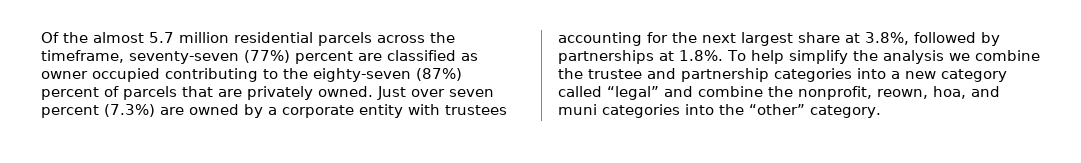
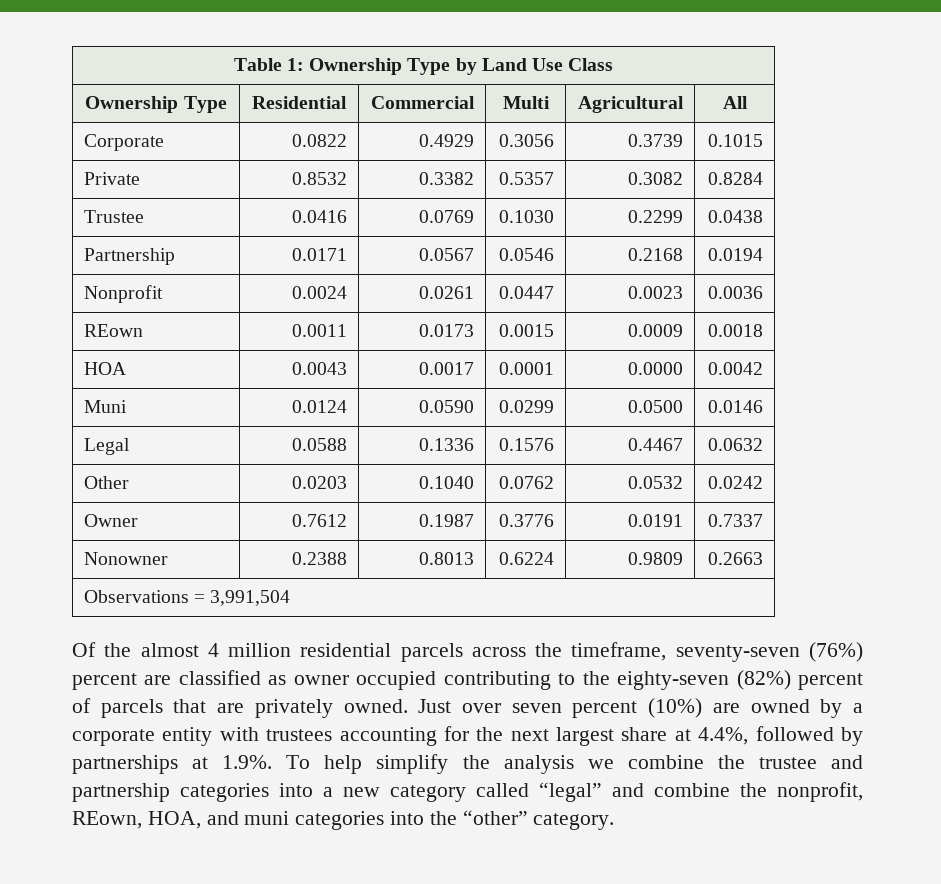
(41, 37) none -> [233,58,614,75] [85,96,227,113] [252,96,347,109] [370,96,475,109] [502,96,550,109] [577,96,684,113] [722,96,748,109] [83,134,164,151] [292,134,348,147] [419,134,475,147] [499,134,555,147] [628,134,684,147] [708,134,764,147] [83,172,140,185] [292,172,348,185] [419,172,475,185] [499,172,555,185] [628,172,684,185] [708,172,764,185] [83,210,144,223] [292,210,348,223] [419,210,475,223] [499,210,555,223] [628,210,684,223] [708,210,764,223] [83,248,175,265] [292,248,348,261] [419,248,475,261] [499,248,555,261] [628,248,684,261] [708,248,764,261] [83,285,163,303] [292,286,348,299] [419,286,475,299] [499,286,555,299] [628,286,684,299] [708,286,764,299] [83,324,143,337] [292,324,348,337] [419,324,475,337] [499,324,555,337] [628,324,684,337] [708,324,764,337] [83,362,126,375] [292,362,348,375] [419,362,475,375] [499,362,555,375] [628,362,684,375] [708,362,764,375] [83,400,127,413] [292,400,348,413] [419,400,475,413] [499,400,555,413] [628,400,684,413] [708,400,764,413] [83,438,130,455] [292,438,348,451] [419,438,475,451] [499,438,555,451] [628,438,684,451] [708,438,764,451] [83,476,129,489] [292,476,348,489] [419,476,475,489] [499,476,555,489] [628,476,684,489] [708,476,764,489] [83,514,138,527] [292,514,348,527] [419,514,475,527] [499,514,555,527] [628,514,684,527] [708,514,764,527] [83,552,168,565] [292,552,348,565] [419,552,475,565] [499,552,555,565] [628,552,684,565] [708,552,764,565] [83,590,291,606] Table 1: Ownership Type by Land Use Class // Ownership Type | Residential | Commercial | Multi | Agricultural | All // Corporate | 0.0822 | 0.4929 | 0.3056 | 0.3739 | 0.1015 // Private | 0.8532 | 0.3382 | 0.5357 | 0.3082 | 0.8284 // Trustee | 0.0416 | 0.0769 | 0.1030 | 0.2299 | 0.0438 // Partnership | 0.0171 | 0.0567 | 0.0546 | 0.2168 | 0.0194 // Nonprofit | 0.0024 | 0.0261 | 0.0447 | 0.0023 | 0.0036 // REown | 0.0011 | 0.0173 | 0.0015 | 0.0009 | 0.0018 // HOA | 0.0043 | 0.0017 | 0.0001 | 0.0000 | 0.0042 // Muni | 0.0124 | 0.0590 | 0.0299 | 0.0500 | 0.0146 // Legal | 0.0588 | 0.1336 | 0.1576 | 0.4467 | 0.0632 // Other | 0.0203 | 0.1040 | 0.0762 | 0.0532 | 0.0242 // Owner | 0.7612 | 0.1987 | 0.3776 | 0.0191 | 0.7337 // Nonowner | 0.2388 | 0.8013 | 0.6224 | 0.9809 | 0.2663 // Observations = 3,991,504 //
[149,32,174,43] 5.7 -> [207,643,219,657] 4
[244,50,290,63] (77%) -> [808,642,863,662] (76%)
[416,68,462,81] (87%) -> [736,670,791,690] (82%)
[104,104,155,117] (7.3%) -> [648,698,703,718] (10%)
[865,32,909,45] 3.8%, -> [698,727,749,745] 4.4%,
[679,50,723,61] 1.8%. -> [222,755,273,769] 1.9%.
[877,86,966,99] reown, hoa, -> [72,811,201,829] REown, HOA,

